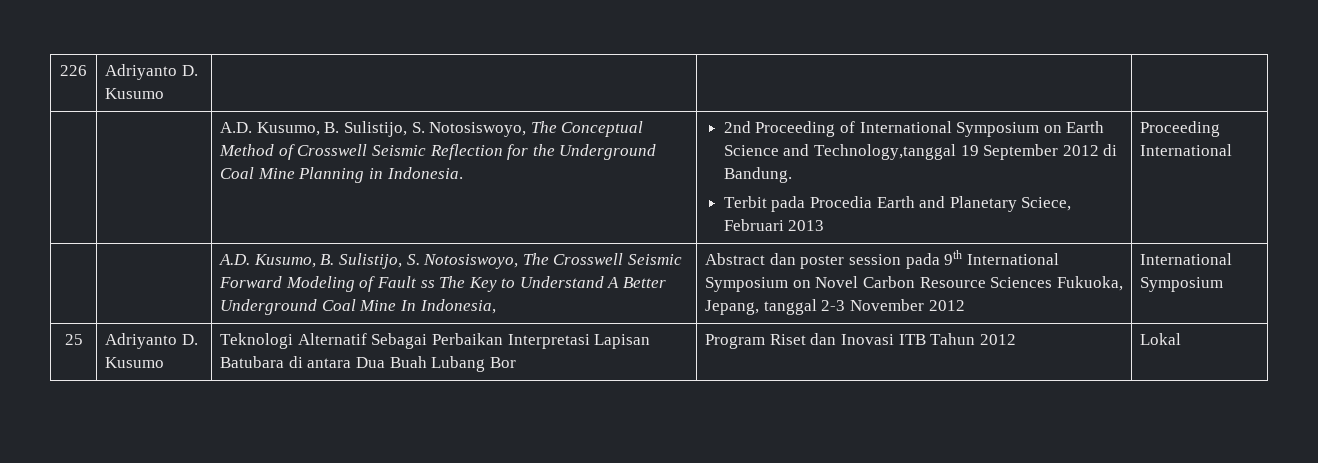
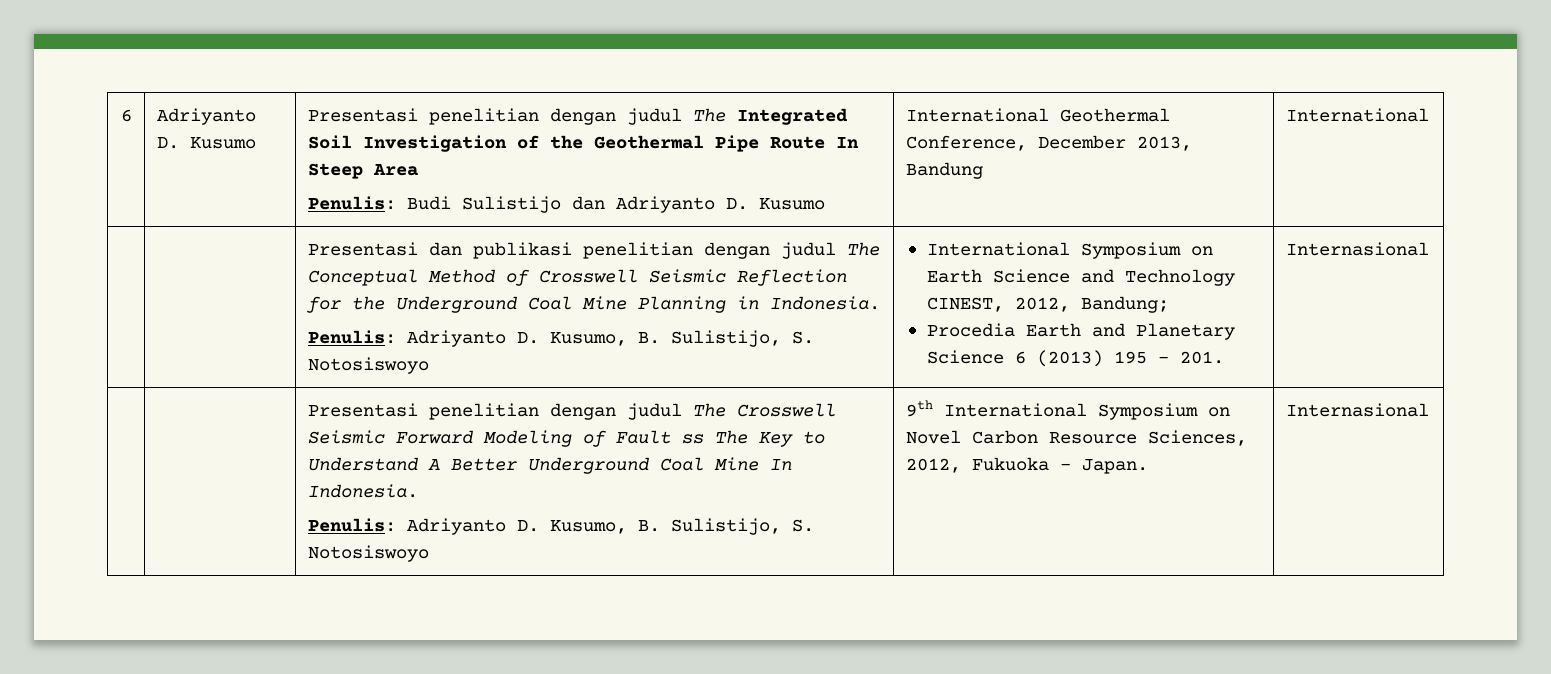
[60,65,87,76] [105,64,198,80] [105,88,165,99] [220,121,527,137] 226 | Adriyanto D. Kusumo | | | // | | A.D. Kusumo, B. Sulistijo, S. Notosiswoyo, -> [120,109,132,122] [156,108,256,125] [156,137,256,149] [307,108,848,125] [307,135,859,152] [307,163,418,179] [307,196,825,213] [905,108,1170,122] [905,135,1192,151] [905,162,983,179] [1285,108,1429,122] [307,242,836,259] 6 | Adriyanto D. Kusumo | Presentasi penelitian dengan judul The Integrated Soil Investigation of the Geothermal Pipe Route In Steep Area // Penulis: Budi Sulistijo dan Adriyanto D. Kusumo | International Geothermal Conference, December 2013, Bandung | International // | | Presentasi dan publikasi penelitian dengan judul
[723,121,856,137] | 2nd Proceeding of -> [307,330,814,347] [307,357,429,374] // Penulis: Adriyanto D. Kusumo, B. Sulistijo, S. Notosiswoyo |
[814,144,1118,160] [723,167,792,183] [723,196,1072,212] [723,219,825,231] [1140,121,1221,137] [1140,144,1233,156] [219,253,519,269] Technology,tanggal 19 September 2012 di Bandung. // Terbit pada Procedia Earth and Planetary Sciece, Februari 2013 | Proceeding International // | | A.D. Kusumo, B. Sulistijo, S. Notosiswoyo, -> [1124,269,1235,286] [926,296,1169,313] [926,323,1235,340] [926,350,1224,367] [1285,242,1429,256] [307,403,682,420] Technology CINEST, 2012, Bandung; // Procedia Earth and Planetary Science 6 (2013) 195 – 201. | Internasional // | | Presentasi penelitian dengan judul
[419,299,496,314] [705,253,940,269] Indonesia, | Abstract dan poster session pada -> [307,484,418,498] [307,518,814,535] [307,545,429,562] Indonesia. // Penulis: Adriyanto D. Kusumo, B. Sulistijo, S. Notosiswoyo |
[990,276,1123,291] [705,299,965,315] [1140,253,1233,265] [1140,277,1224,292] [64,334,83,345] [105,333,198,349] [105,357,165,368] [220,333,651,349] [220,356,516,372] [705,333,1016,349] [1140,333,1182,345] Sciences Fukuoka, Jepang, tanggal 2-3 November 2012 | International Symposium // 25 | Adriyanto D. Kusumo | Teknologi Alternatif Sebagai Perbaikan Interpretasi Lapisan Batubara di antara Dua Buah Lubang Bor | Program Riset dan Inovasi ITB Tahun 2012 | Lokal -> [1147,430,1247,446] [905,457,1148,474] [1285,403,1429,417] Sciences, 2012, Fukuoka – Japan. | Internasional

